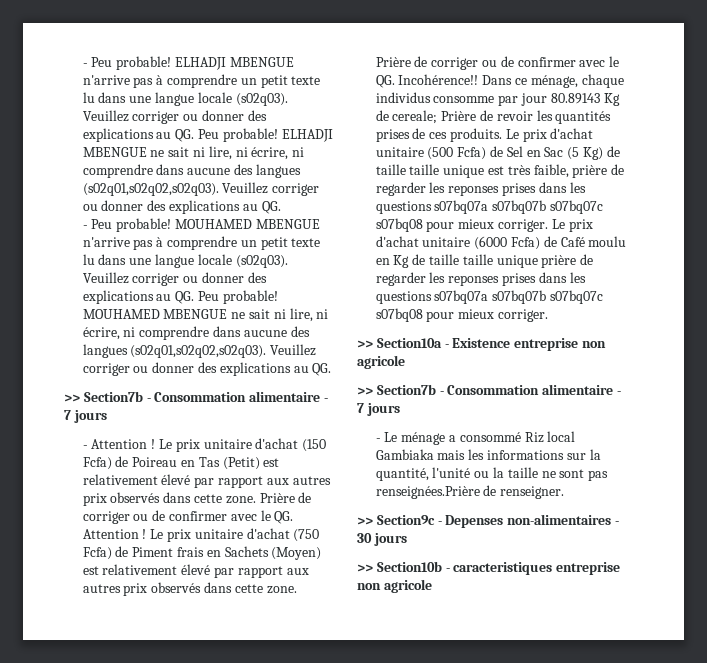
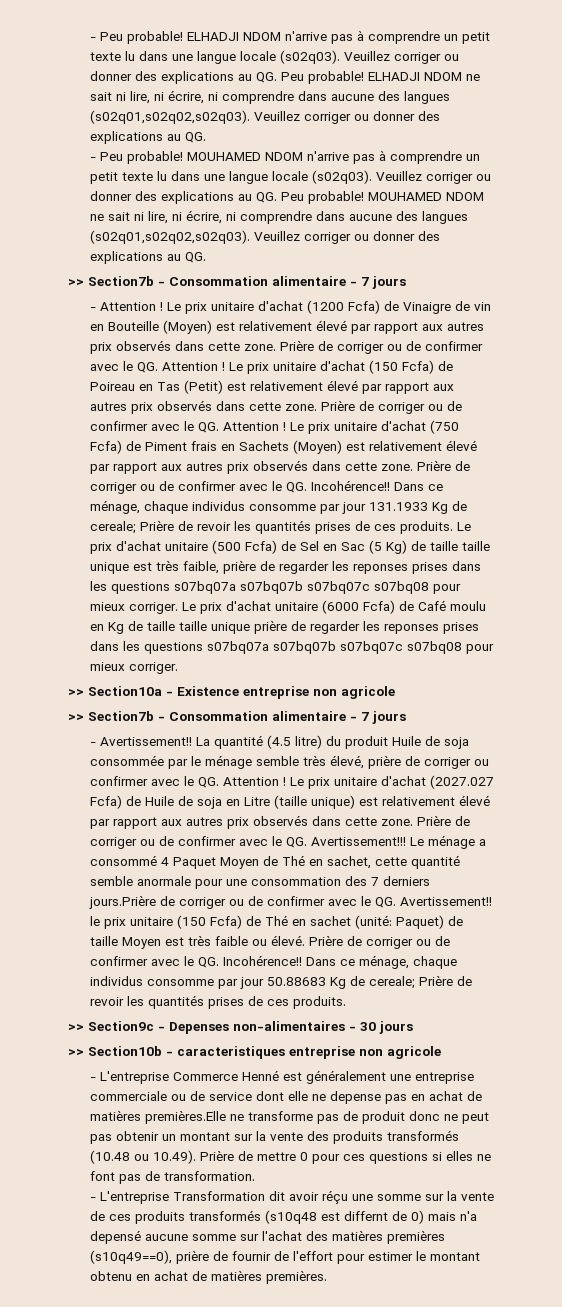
[229,57,294,67] MBENGUE -> [242,32,281,41] NDOM
[82,147,147,157] MBENGUE -> [423,72,462,81] NDOM
[255,219,320,229] MBENGUE -> [264,152,303,161] NDOM
[163,309,228,319] MBENGUE -> [445,192,484,201] NDOM
(299, 443) none -> [306,300,491,314] [89,320,484,334] [89,340,483,354] [89,361,365,374] (1200 Fcfa) de Vinaigre de vin en Bouteille (Moyen) est relativement élevé par rapport aux autres prix observés dans cette zone. Prière de corriger ou de confirmer avec le QG. Attention ! Le prix unitaire d'achat
[550,93,600,104] 80.89143 -> [368,502,428,511] 131.1933
[384,431,576,445] [375,449,601,460] [375,467,609,481] [375,485,565,499] Le ménage a consommé Riz local Gambiaka mais les informations sur la quantité, l'unité ou la taille ne sont pas renseignées.Prière de renseigner. -> [99,735,469,749] [89,755,489,769] [89,775,494,789] [89,795,490,809] [89,815,470,829] [89,835,486,849] [89,855,460,869] [89,876,430,889] [88,895,492,909] [89,915,463,929] [89,935,450,949] [89,955,457,969] [89,975,472,989] [89,995,346,1009] Avertissement!! La quantité (4.5 litre) du produit Huile de soja consommée par le ménage semble très élevé, prière de corriger ou confirmer avec le QG. Attention ! Le prix unitaire d'achat (2027.027 Fcfa) de Huile de soja en Litre (taille unique) est relativement élevé par rapport aux autres prix observés dans cette zone. Prière de corriger ou de confirmer avec le QG. Avertissement!!! Le ménage a consommé 4 Paquet Moyen de Thé en sachet, cette quantité semble anormale pour une consommation des 7 derniers jours.Prière de corriger ou de confirmer avec le QG. Avertissement!! le prix unitaire (150 Fcfa) de Thé en sachet (unité: Paquet) de taille Moyen est très faible ou élevé. Prière de corriger ou de confirmer avec le QG. Incohérence!! Dans ce ménage, chaque individus consomme par jour 50.88683 Kg de cereale; Prière de revoir les quantités prises de ces produits.
(432, 586) none -> [89,1070,474,1084] [89,1091,482,1104] [89,1110,489,1124] [89,1130,459,1144] [89,1150,491,1164] [89,1171,255,1184] [89,1190,494,1204] [89,1210,477,1224] [89,1230,445,1244] [89,1250,480,1264] [89,1270,327,1284] // - L'entreprise Commerce Henné est généralement une entreprise commerciale ou de service dont elle ne depense pas en achat de matières premières.Elle ne transforme pas de produit donc ne peut pas obtenir un montant sur la vente des produits transformés (10.48 ou 10.49). Prière de mettre 0 pour ces questions si elles ne font pas de transformation. // - L'entreprise Transformation dit avoir réçu une somme sur la vente de ces produits transformés (s10q48 est differnt de 0) mais n'a depensé aucune somme sur l'achat des matières premières (s10q49==0), prière de fournir de l'effort pour estimer le montant obtenu en achat de matières premières.

